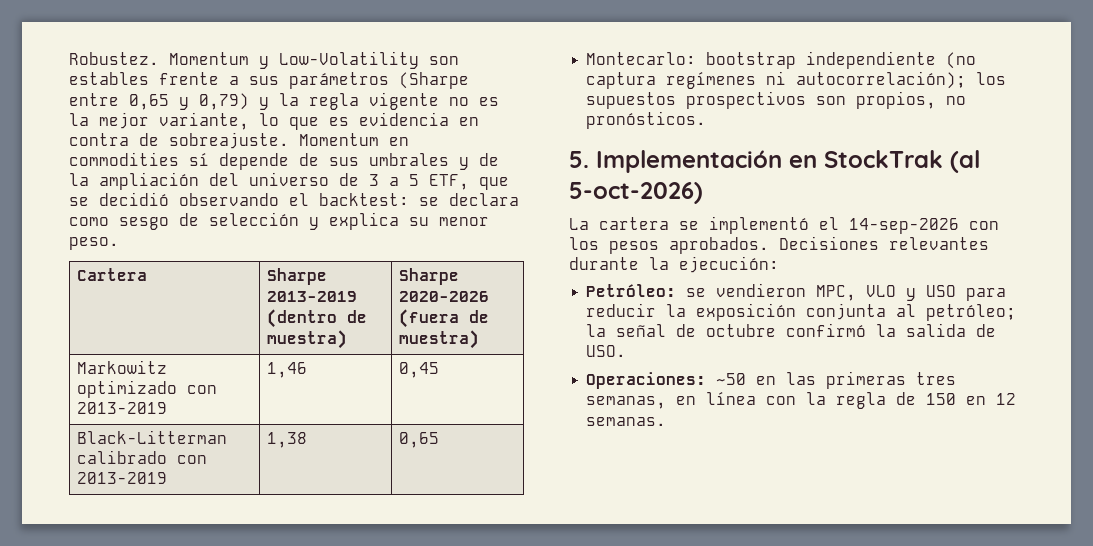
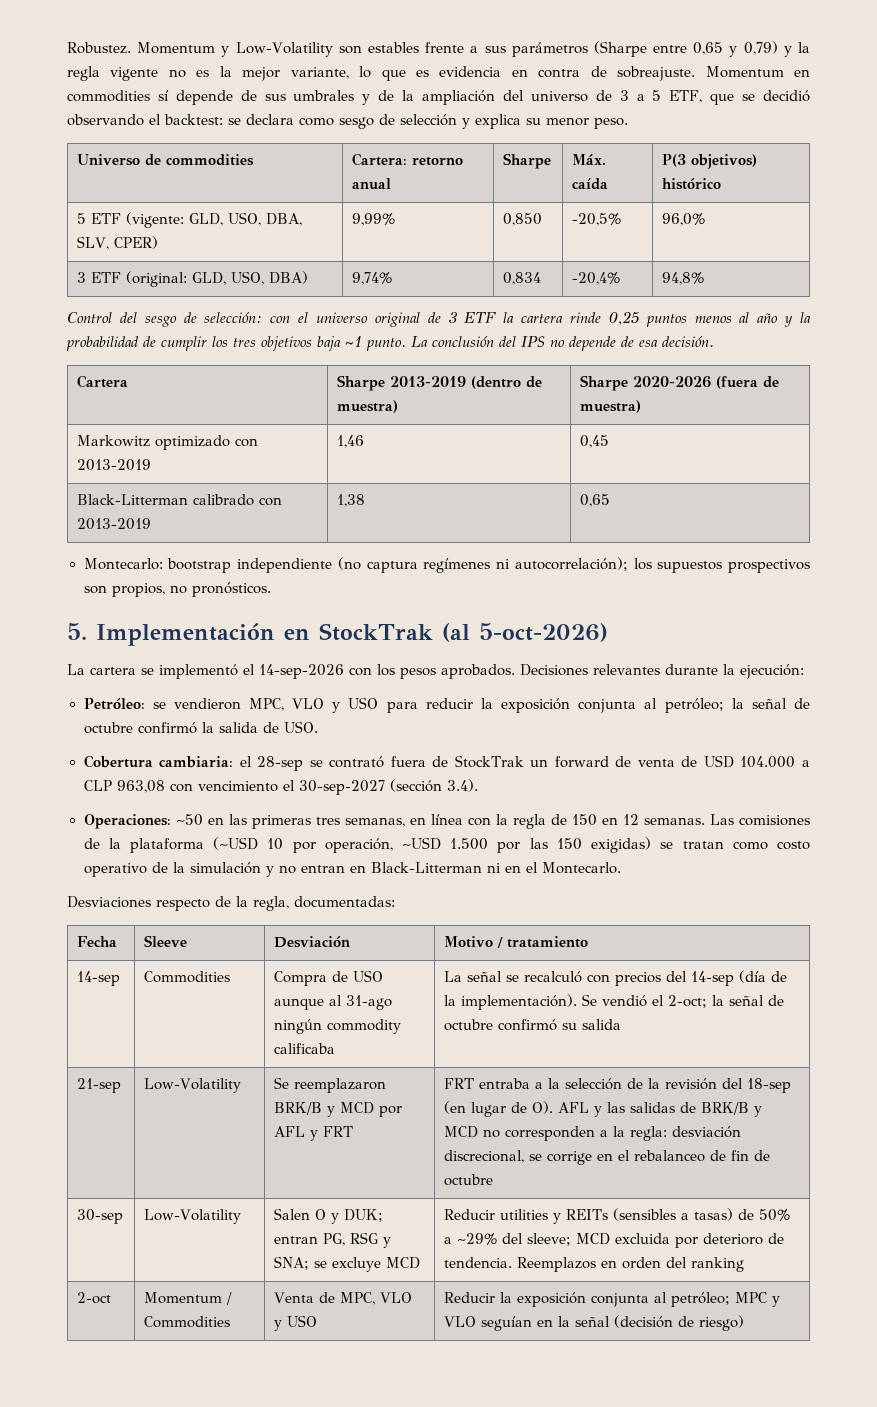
(119, 243) none -> [77,154,255,166] [352,153,464,166] [352,178,392,190] [503,153,552,169] [572,154,607,165] [572,178,609,190] [662,154,758,169] [662,178,722,190] [77,212,303,228] [77,236,159,250] [352,213,396,226] [503,213,543,226] [572,213,622,226] [662,213,706,226] [77,271,309,287] [352,272,393,285] [503,272,542,285] [572,272,621,285] [662,272,705,285] [67,311,811,327] [66,336,714,351] // Universo de commodities | Cartera: retorno anual | Sharpe | Máx. caída | P(3 objetivos) histórico // 5 ETF (vigente: GLD, USO, DBA, SLV, CPER) | 9,99% | 0,850 | -20,5% | 96,0% // 3 ETF (original: GLD, USO, DBA) | 9,74% | 0,834 | -20,4% | 94,8% // Control del sesgo de selección: con el universo original de 3 ETF la cartera rinde 0,25 puntos menos al año y la probabilidad de cumplir los tres objetivos baja ~1 punto. La conclusión del IPS no depende de esa decisión.
(627, 351) none -> [83,755,810,771] [83,779,478,795] // Cobertura cambiaria: el 28-sep se contrató fuera de StockTrak un forward de venta de USD 104.000 a CLP 963,08 con vencimiento el 30-sep-2027 (sección 3.4).
(667, 421) none -> [709,814,811,826] [83,837,810,853] [83,862,621,877] [67,896,395,911] [77,936,118,947] [144,935,188,947] [274,936,351,948] [444,936,589,948] [77,971,121,986] [144,971,231,983] [274,970,384,986] [274,995,393,1010] [274,1019,402,1034] [274,1043,336,1054] [444,970,788,986] [444,994,785,1010] [444,1019,622,1031] [77,1078,122,1093] [144,1078,242,1093] [274,1077,387,1093] [274,1102,403,1117] [274,1126,354,1141] [444,1078,792,1093] [444,1101,763,1117] [444,1126,742,1141] [444,1150,771,1165] [444,1174,494,1186] [77,1209,124,1224] [144,1209,242,1224] [274,1208,384,1224] [274,1232,392,1248] [274,1256,421,1272] [444,1208,791,1224] [444,1233,785,1248] [444,1257,745,1272] [77,1292,112,1304] [144,1292,233,1305] [144,1316,231,1328] [274,1292,413,1305] [274,1315,318,1331] [444,1292,781,1307] [444,1315,745,1331] Las comisiones de la plataforma (~USD 10 por operación, ~USD 1.500 por las 150 exigidas) se tratan como costo operativo de la simulación y no entran en Black-Litterman ni en el Montecarlo. // Desviaciones respecto de la regla, documentadas: // Fecha | Sleeve | Desviación | Motivo / tratamiento // 14-sep | Commodities | Compra de USO aunque al 31-ago ningún commodity calificaba | La señal se recalculó con precios del 14-sep (día de la implementación). Se vendió el 2-oct; la señal de octubre confirmó su salida // 21-sep | Low-Volatility | Se reemplazaron BRK/B y MCD por AFL y FRT | FRT entraba a la selección de la revisión del 18-sep (en lugar de O). AFL y las salidas de BRK/B y MCD no corresponden a la regla: desviación discrecional, se corrige en el rebalanceo de fin de octubre // 30-sep | Low-Volatility | Salen O y DUK; entran PG, RSG y SNA; se excluye MCD | Reducir utilities y REITs (sensibles a tasas) de 50% a ~29% del sleeve; MCD excluida por deterioro de tendencia. Reemplazos en orden del ranking // 2-oct | Momentum / Commodities | Venta de MPC, VLO y USO | Reducir la exposición conjunta al petróleo; MPC y VLO seguían en la señal (decisión de riesgo)

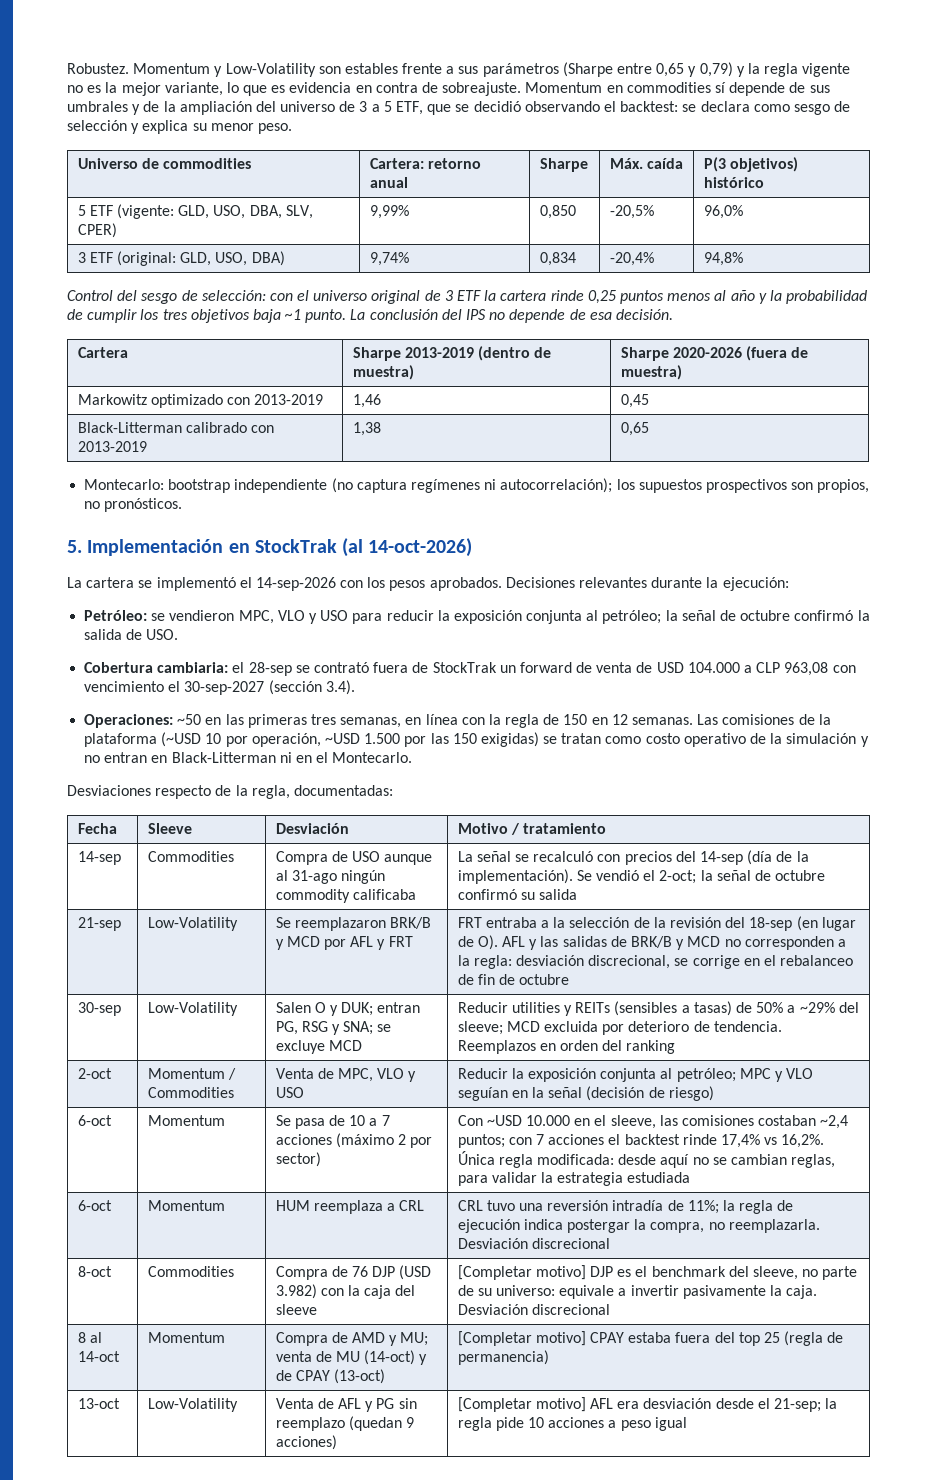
[478,623,608,642] 5-oct-2026) -> [368,538,473,557] 14-oct-2026)
(745, 1323) none -> [77,1115,112,1126] [147,1115,225,1126] [275,1115,390,1129] [275,1133,433,1148] [275,1152,321,1167] [457,1115,849,1129] [457,1134,825,1148] [457,1151,836,1168] [457,1172,691,1186] [77,1200,112,1211] [147,1200,225,1211] [275,1200,425,1214] [457,1200,794,1214] [457,1219,820,1233] [457,1238,610,1249] [77,1266,112,1277] [147,1266,234,1277] [275,1265,432,1280] [275,1284,416,1299] [275,1304,317,1315] [457,1265,858,1280] [457,1285,818,1299] [457,1304,610,1315] [77,1332,102,1343] [77,1351,120,1362] [147,1332,225,1343] [275,1332,429,1346] [275,1350,428,1365] [275,1369,386,1384] [457,1331,844,1346] [457,1350,549,1365] [77,1398,120,1409] [147,1398,238,1412] [275,1398,417,1412] [275,1416,415,1431] [275,1435,337,1450] [457,1397,838,1412] [457,1417,687,1431] // 6-oct | Momentum | Se pasa de 10 a 7 acciones (máximo 2 por sector) | Con ~USD 10.000 en el sleeve, las comisiones costaban ~2,4 puntos; con 7 acciones el backtest rinde 17,4% vs 16,2%. Única regla modificada: desde aquí no se cambian reglas, para validar la estrategia estudiada // 6-oct | Momentum | HUM reemplaza a CRL | CRL tuvo una reversión intradía de 11%; la regla de ejecución indica postergar la compra, no reemplazarla. Desviación discrecional // 8-oct | Commodities | Compra de 76 DJP (USD 3.982) con la caja del sleeve | [Completar motivo] DJP es el benchmark del sleeve, no parte de su universo: equivale a invertir pasivamente la caja. Desviación discrecional // 8 al 14-oct | Momentum | Compra de AMD y MU; venta de MU (14-oct) y de CPAY (13-oct) | [Completar motivo] CPAY estaba fuera del top 25 (regla de permanencia) // 13-oct | Low-Volatility | Venta de AFL y PG sin reemplazo (quedan 9 acciones) | [Completar motivo] AFL era desviación desde el 21-sep; la regla pide 10 acciones a peso igual

